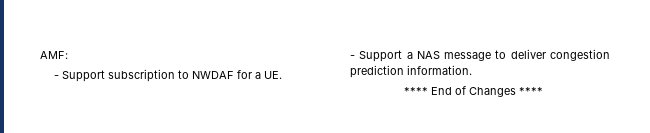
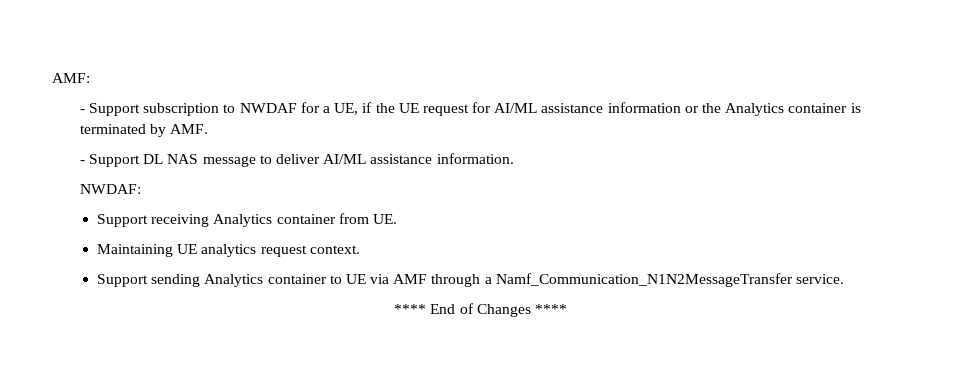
[263,71,282,79] [349,50,413,62] UE. // - Support a -> [334,102,861,116] [79,124,209,137] [79,154,164,167] UE, if the UE request for AI/ML assistance information or the Analytics container is terminated by AMF. // - Support DL
[550,49,610,61] [349,65,404,78] congestion prediction -> [323,154,433,164] AI/ML assistance
(472, 70) none -> [79,184,141,194] [96,213,397,227] [96,244,360,257] [96,273,844,287] // NWDAF: // Support receiving Analytics container from UE. // Maintaining UE analytics request context. // Support sending Analytics container to UE via AMF through a Namf_Communication_N1N2MessageTransfer service.

